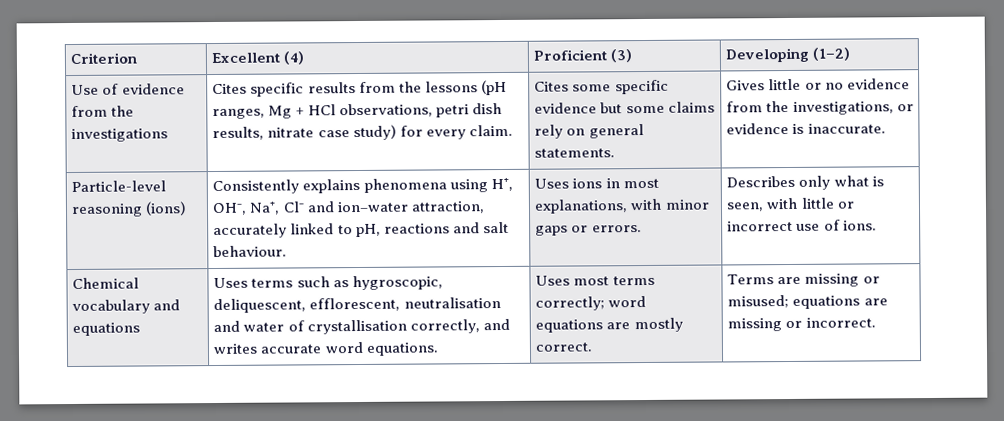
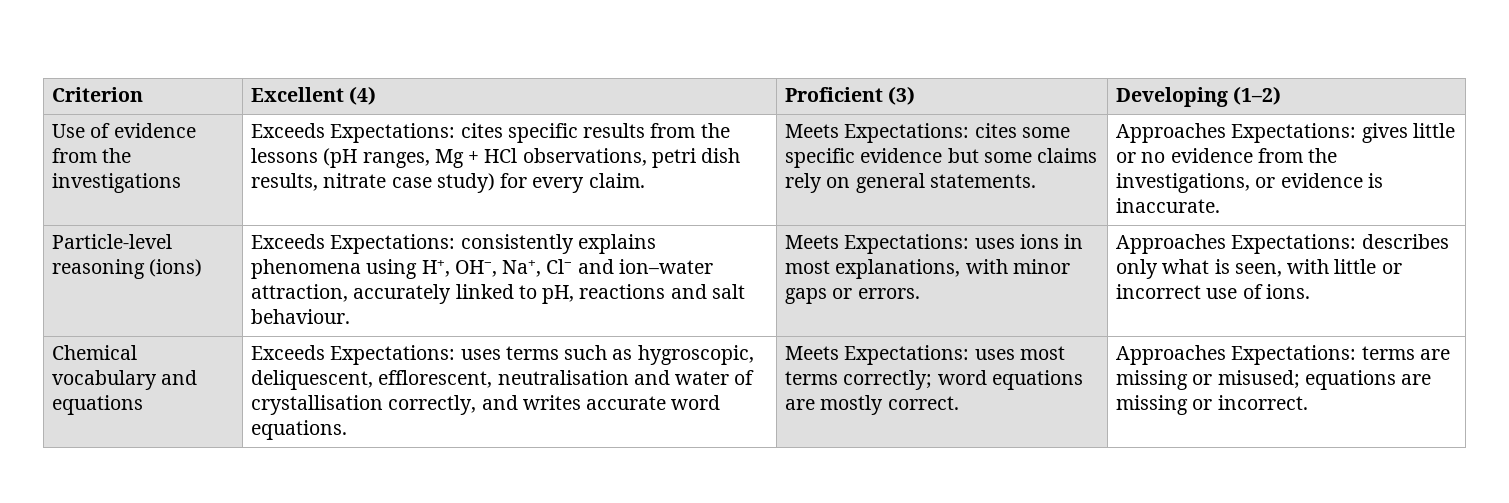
[212,83,248,95] Cites -> [251,123,503,143] Exceeds Expectations: cites
[534,81,570,92] Cites -> [785,123,1017,143] Meets Expectations: cites
[726,80,766,91] Gives -> [1116,123,1408,143] Approaches Expectations: gives
[212,179,300,195] Consistently -> [251,234,574,254] Exceeds Expectations: consistently
[534,178,570,189] Uses -> [785,234,1015,254] Meets Expectations: uses
[726,175,796,188] Describes -> [1116,234,1449,254] Approaches Expectations: describes
[213,277,249,289] Uses -> [251,345,501,365] Exceeds Expectations: uses
[535,275,571,286] Uses -> [785,345,1015,365] Meets Expectations: uses
[727,274,775,285] Terms -> [1116,345,1415,365] Approaches Expectations: terms

